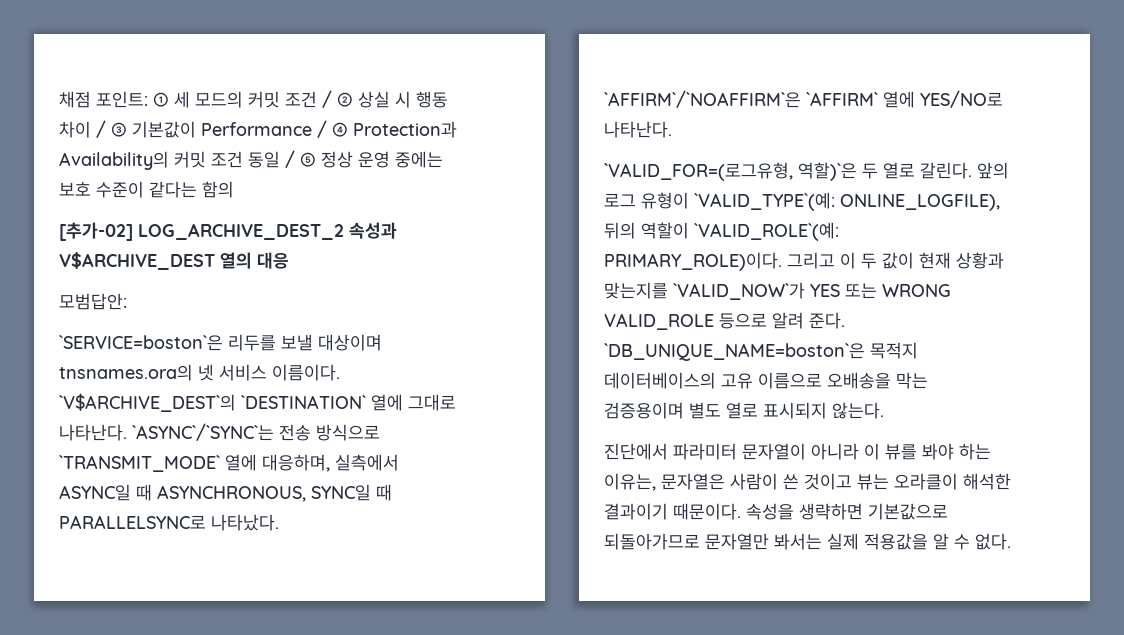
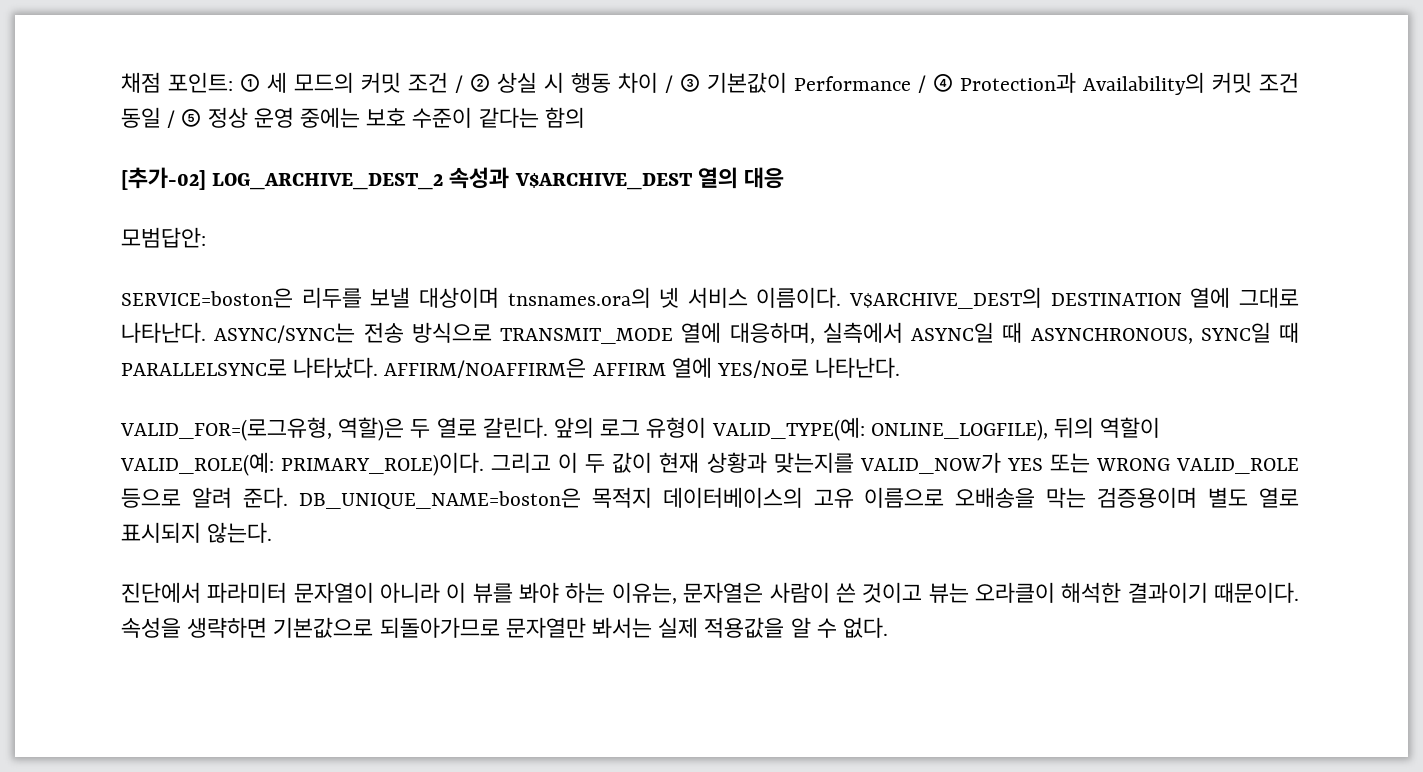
[59,335,223,351] `SERVICE=boston`은 -> [121,288,293,308] SERVICE=boston은
[59,393,366,412] `V$ARCHIVE_DEST`의 `DESTINATION` -> [849,287,1182,309] V$ARCHIVE_DEST의 DESTINATION
[132,423,274,441] `ASYNC`/`SYNC`는 -> [214,323,356,343] ASYNC/SYNC는
[59,455,220,472] `TRANSMIT_MODE` -> [500,328,673,344] TRANSMIT_MODE
[604,90,878,108] `AFFIRM`/`NOAFFIRM`은 `AFFIRM` -> [384,358,666,378] AFFIRM/NOAFFIRM은 AFFIRM
[604,162,857,181] `VALID_FOR=(로그유형, 역할)`은 -> [120,417,405,441] VALID_FOR=(로그유형, 역할)은
[694,192,835,211] `VALID_TYPE`(예: -> [711,417,865,441] VALID_TYPE(예:
[694,222,839,241] `VALID_ROLE`(예: -> [120,452,274,476] VALID_ROLE(예:
[673,282,805,300] `VALID_NOW`가 -> [859,452,1001,474] VALID_NOW가
[604,343,865,361] `DB_UNIQUE_NAME=boston`은 -> [298,488,581,509] DB_UNIQUE_NAME=boston은

